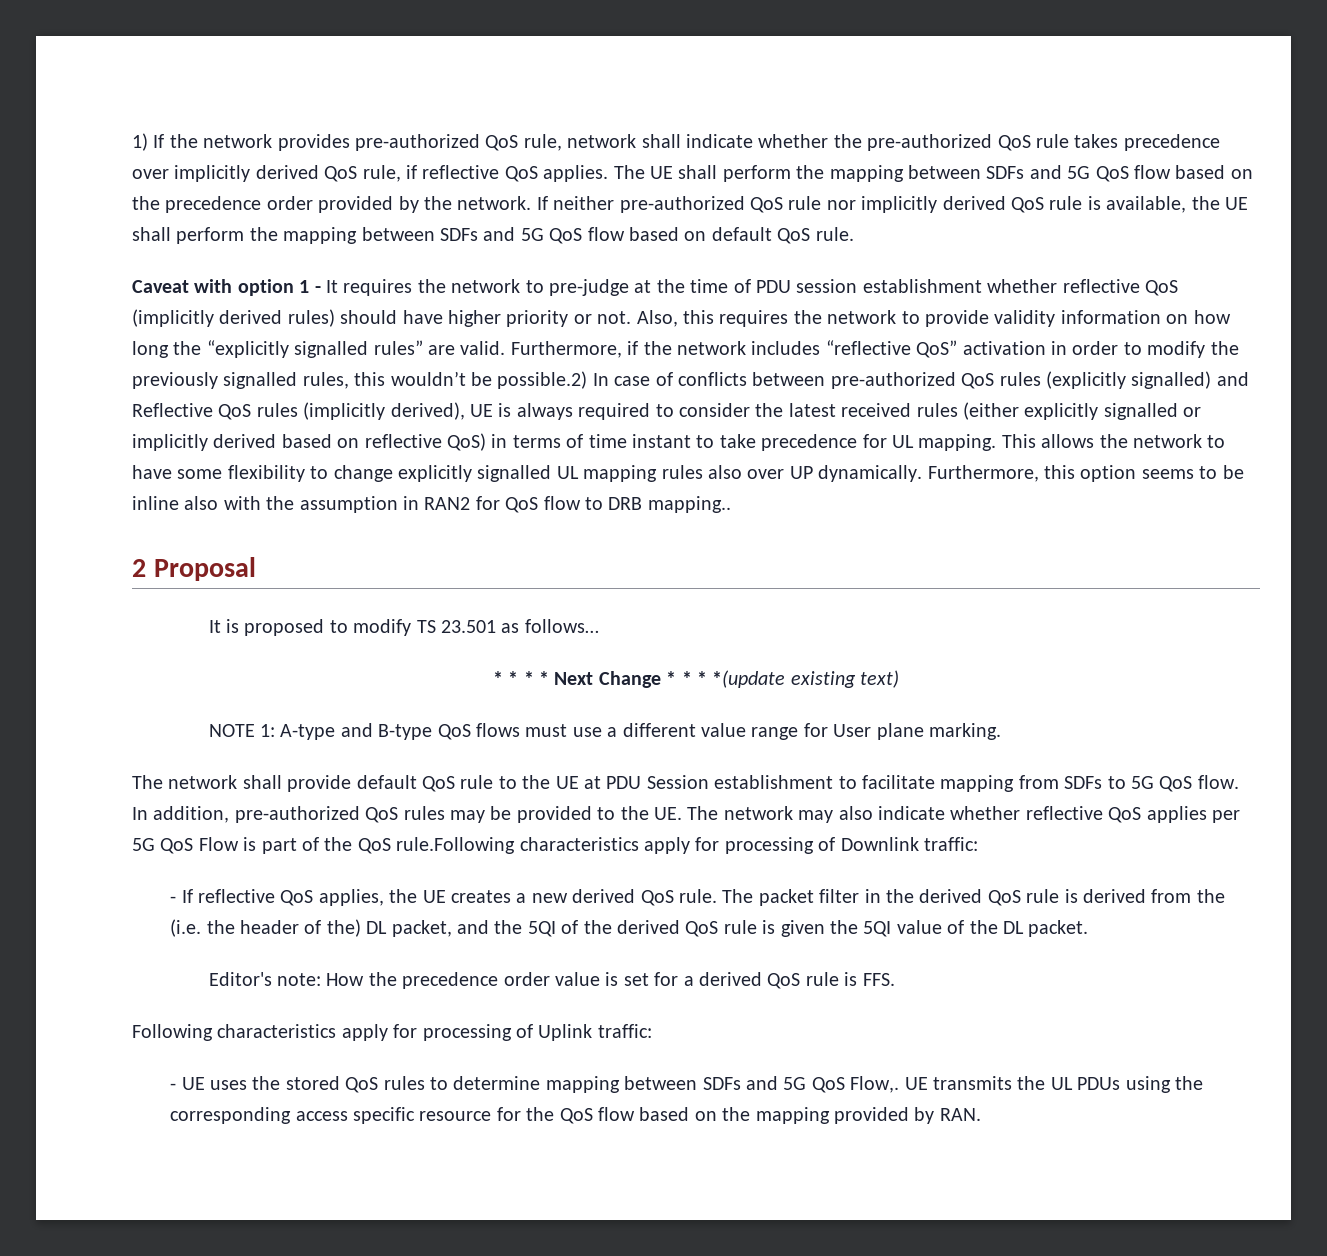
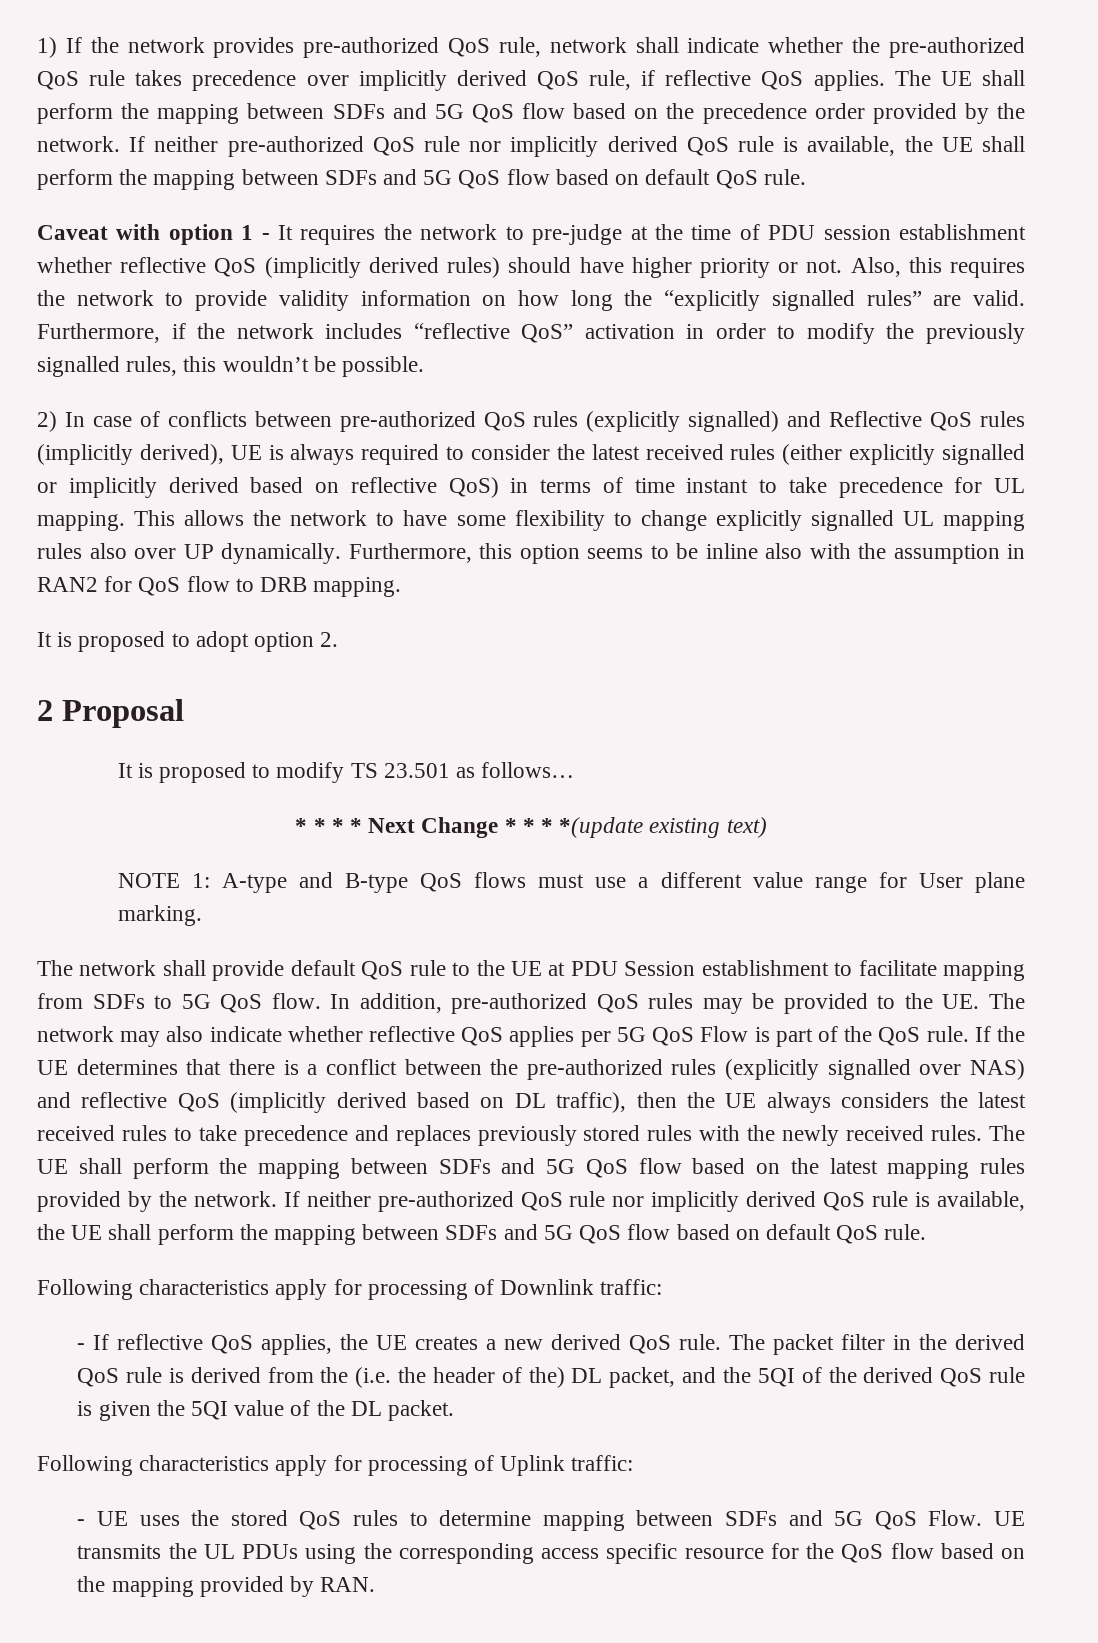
[497,371,588,389] possible.2) -> [342,356,425,377] [37,411,57,432] possible. // 2)
[647,496,731,513] mapping.. -> [313,577,402,597] [37,631,339,652] mapping. // It is proposed to adopt option 2.
[396,837,516,854] rule.Following -> [926,1026,1025,1042] [37,1059,1025,1080] [37,1092,1026,1113] [37,1125,1025,1146] [37,1158,1025,1179] [37,1191,1025,1212] [37,1224,927,1245] [37,1279,133,1300] rule. If the UE determines that there is a conflict between the pre-authorized rules (explicitly signalled over NAS) and reflective QoS (implicitly derived based on DL traffic), then the UE always considers the latest received rules to take precedence and replaces previously stored rules with the newly received rules. The UE shall perform the mapping between SDFs and 5G QoS flow based on the latest mapping rules provided by the network. If neither pre-authorized QoS rule nor implicitly derived QoS rule is available, the UE shall perform the mapping between SDFs and 5G QoS flow based on default QoS rule. // Following
[208,972,895,989] // Editor's note: How the precedence order value is set for a derived QoS rule is FFS. -> (454, 1410) none
[850,1076,900,1093] Flow,. -> [928,1510,983,1526] Flow.

